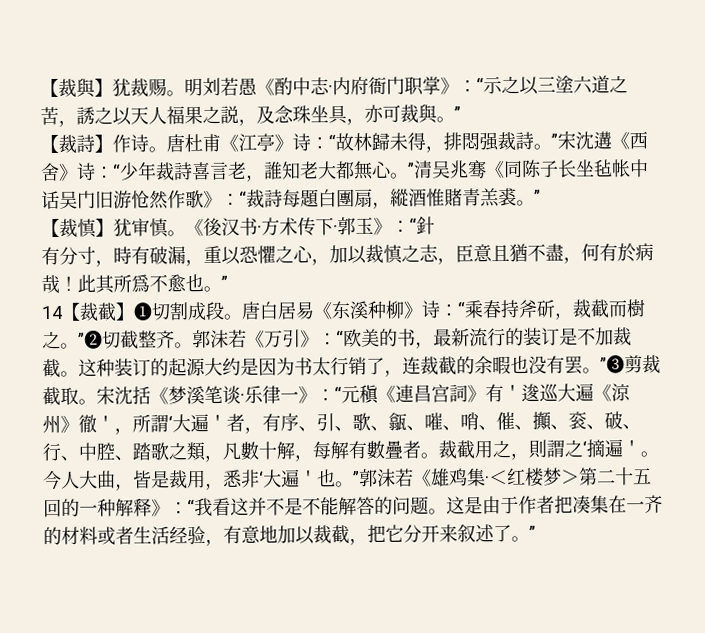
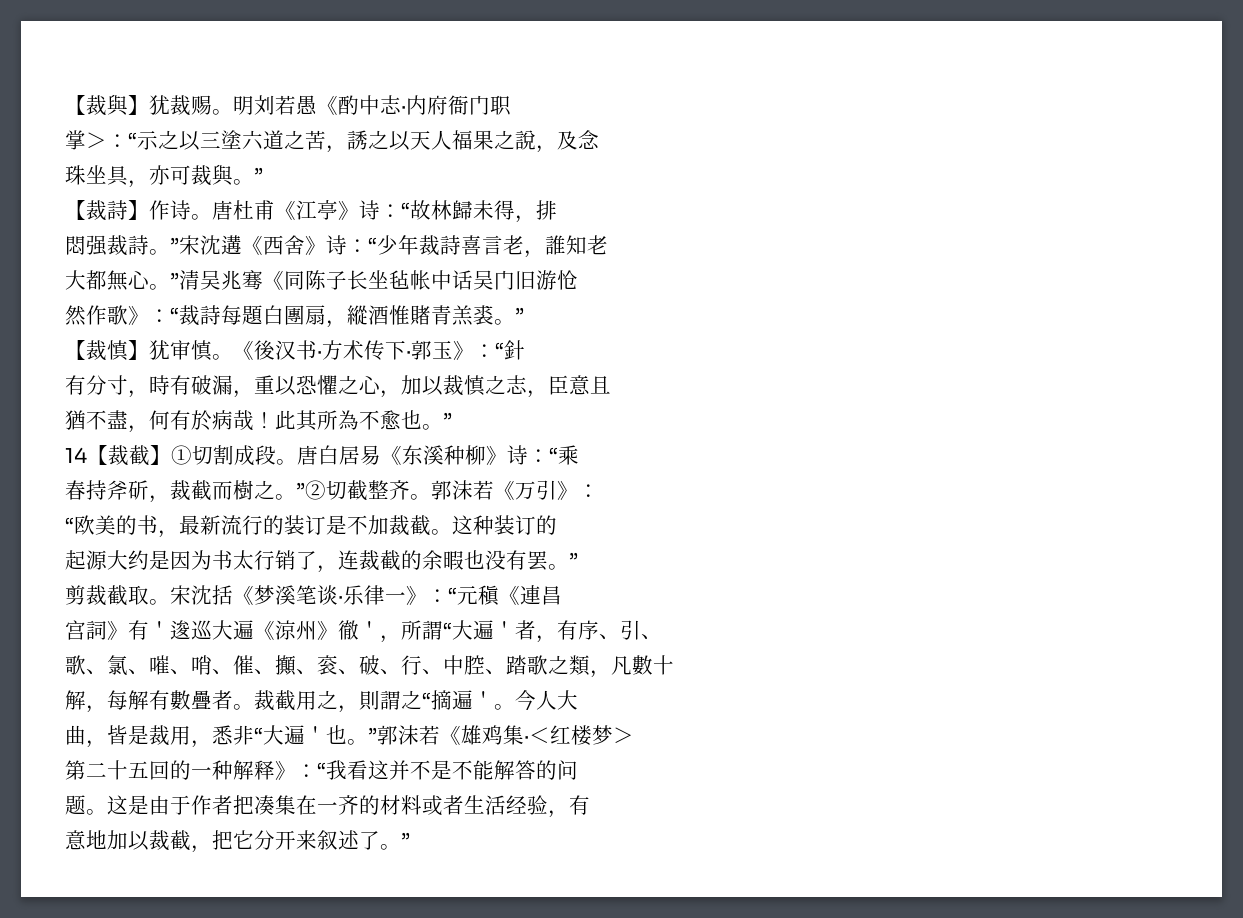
[422,76,459,95] 掌》 -> [65,130,107,150] // 掌＞
[220,105,239,124] 説 -> [515,130,536,150] 說
(294, 114) none -> (599, 139) //
(462, 141) none -> (557, 210) //
(319, 170) none -> (608, 245) //
(150, 199) none -> (578, 280) //
(510, 253) none -> (611, 385) //
[131,274,150,293] 爲 -> [338,410,359,430] 為
[133,302,153,321] ❶ -> [171,445,192,465] ①
(484, 309) none -> (579, 455) //
[78,330,103,349] ”❷ -> [296,480,326,500] ”②
(337, 339) none -> (599, 491) //
(169, 367) none -> (557, 525) //
[600,355,625,374] ”❸ -> [569,552,578,568] ” //
(432, 393) none -> (562, 595) //
[168,415,173,431] ‘ -> [443,622,452,638] “
[352,412,407,432] 歌、㽂 -> [65,655,128,676] // 歌、氯
(277, 450) none -> (674, 665) //
[582,440,587,456] ‘ -> [422,692,431,708] “
(98, 479) none -> (578, 700) //
[259,470,264,486] ‘ -> [254,727,263,743] “
(580, 476) none -> (634, 735) //
(411, 505) none -> (578, 770) //
(242, 534) none -> (590, 805) //

